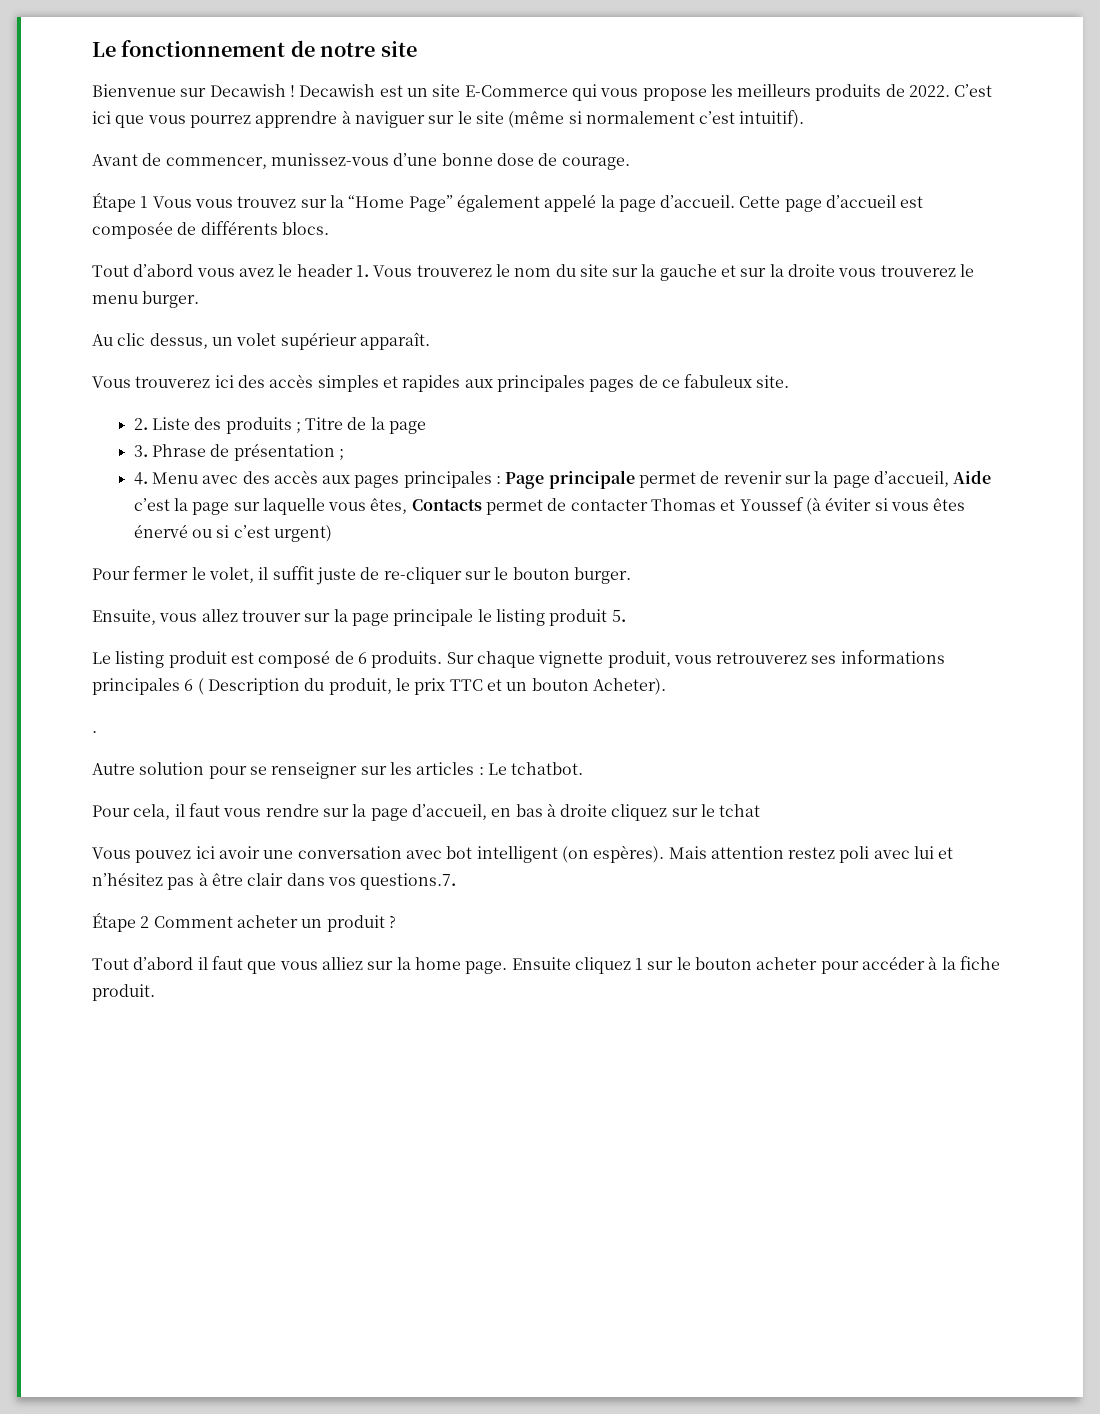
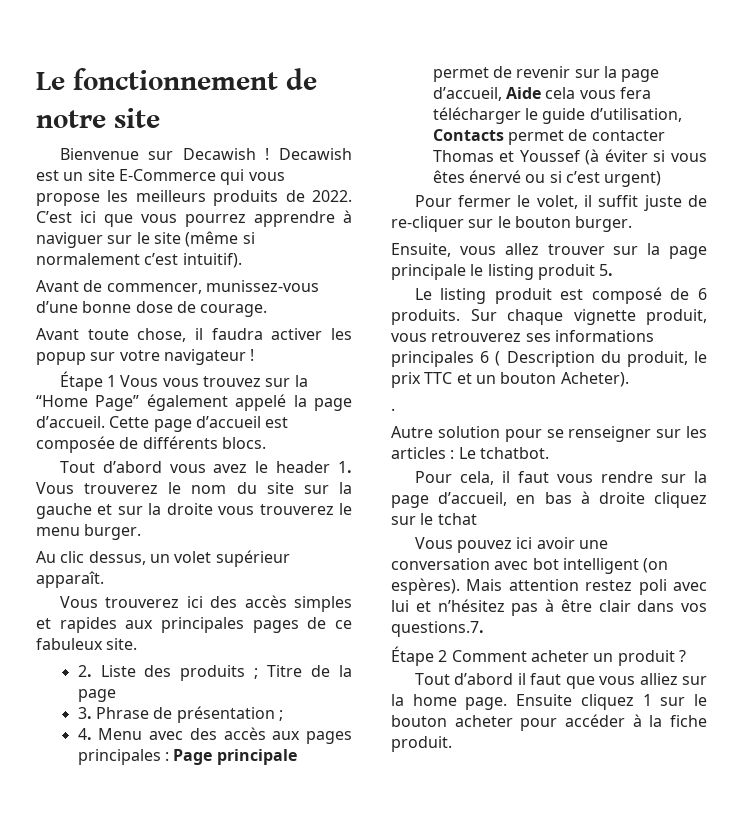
(630, 163) none -> [36,328,352,342] [36,349,255,365] // Avant toute chose, il faudra activer les popup sur votre navigateur !
[133,498,408,515] c’est la page sur laquelle vous êtes, -> [545,87,651,99] [432,107,682,124] cela vous fera télécharger le guide d’utilisation,

